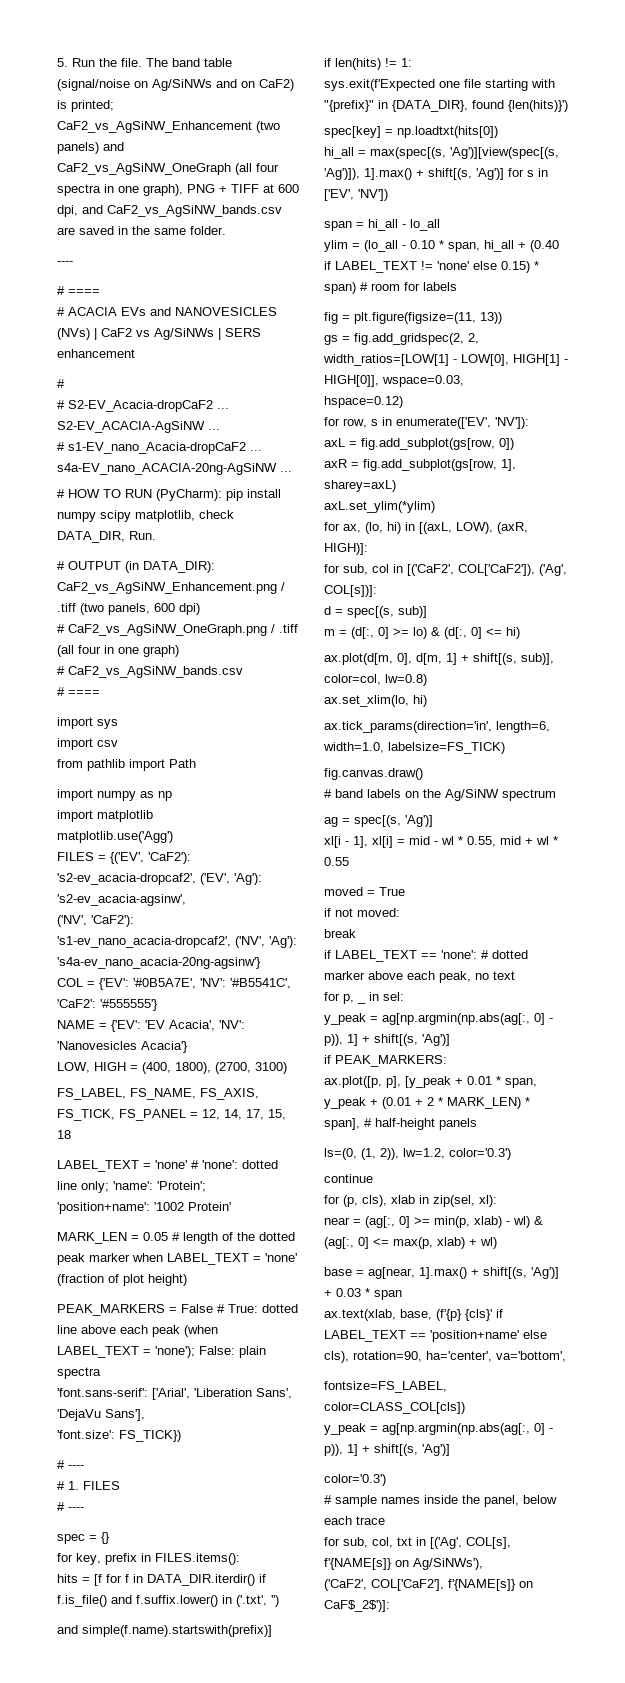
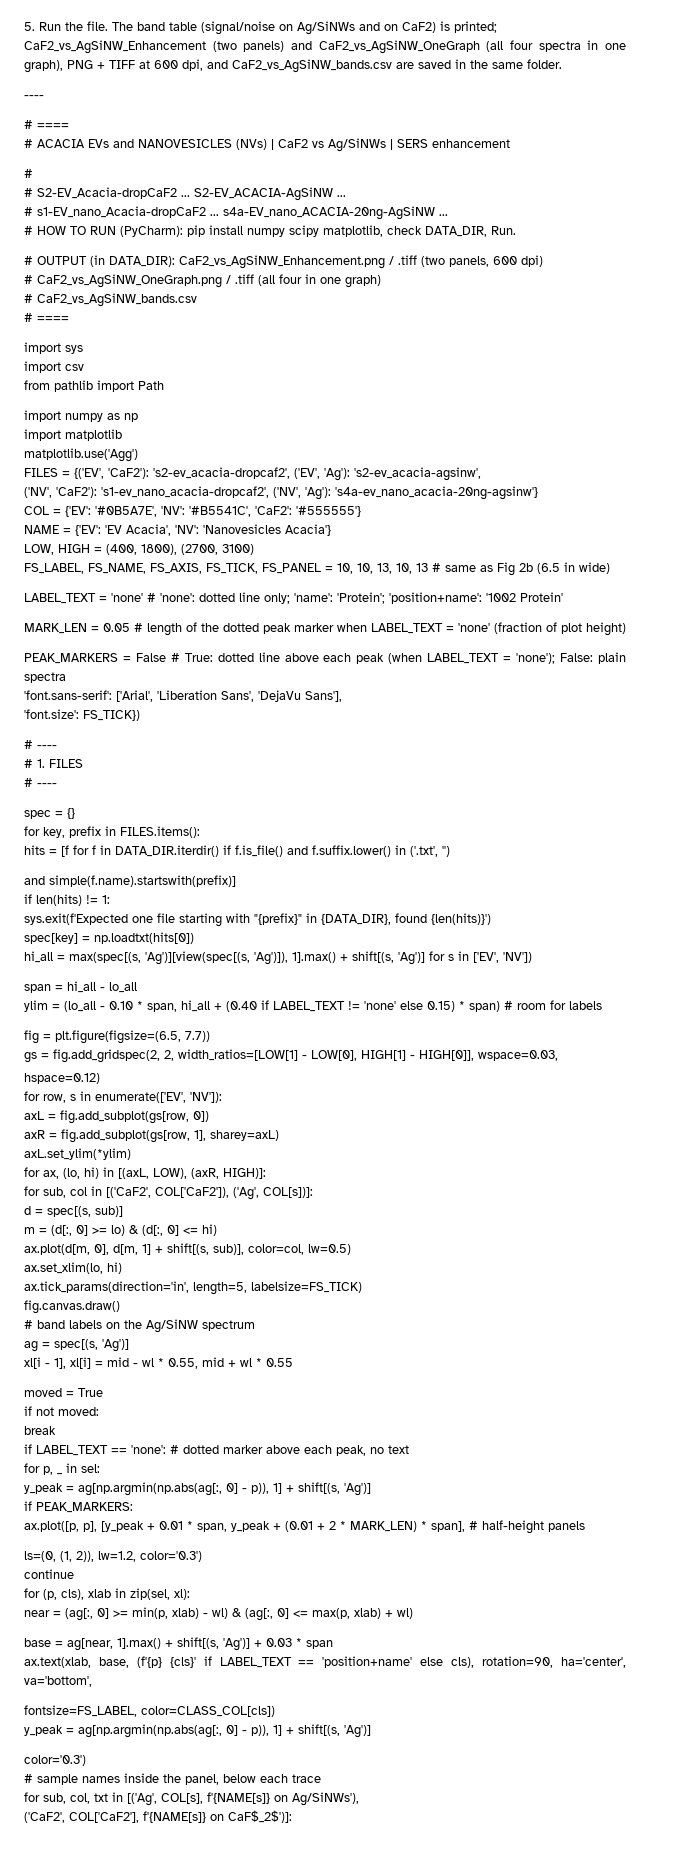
[202,1109,286,1120] [57,1130,71,1139] 12, 14, 17, 15, 18 -> [337,562,610,576] 10, 10, 13, 10, 13 # same as Fig 2b (6.5 in wide)
[354,312,502,324] plt.figure(figsize=(11, 13)) -> [55,1030,210,1044] plt.figure(figsize=(6.5, 7.7))
[385,674,427,686] lw=0.8) -> [308,1244,351,1255] lw=0.5)
[496,721,550,733] [323,742,384,753] length=6, width=1.0, -> [193,1282,247,1295] length=5,

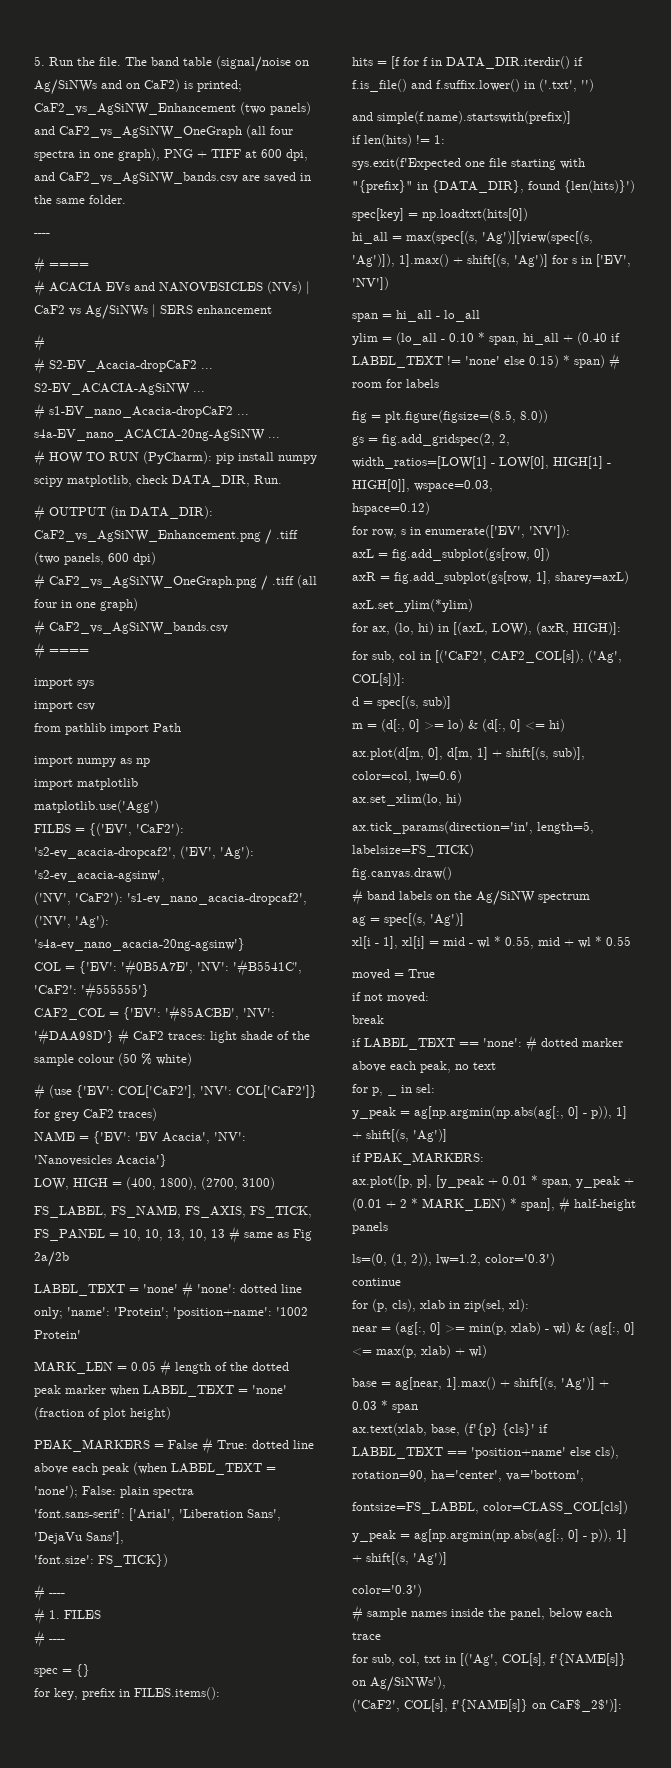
(361, 511) none -> [34,1005,275,1022] [34,1028,310,1045] [34,1053,192,1066] [34,1083,317,1100] [34,1108,157,1121] // CAF2_COL = {'EV': '#85ACBE', 'NV': '#DAA98D'} # CaF2 traces: light shade of the sample colour (50 % white) // # (use {'EV': COL['CaF2'], 'NV': COL['CaF2']} for grey CaF2 traces)
[519,562,610,574] 2b (6.5 in wide) -> [34,1251,69,1267] 2a/2b
[55,1030,210,1044] plt.figure(figsize=(6.5, 7.7)) -> [385,410,548,423] plt.figure(figsize=(8.5, 8.0))
[155,1187,229,1198] COL['CaF2']), -> [491,650,584,663] CAF2_COL[s]),
[308,1244,351,1255] lw=0.5) -> [416,770,462,783] lw=0.6)
[69,1812,139,1823] COL['CaF2'], -> [404,1699,448,1712] COL[s],

